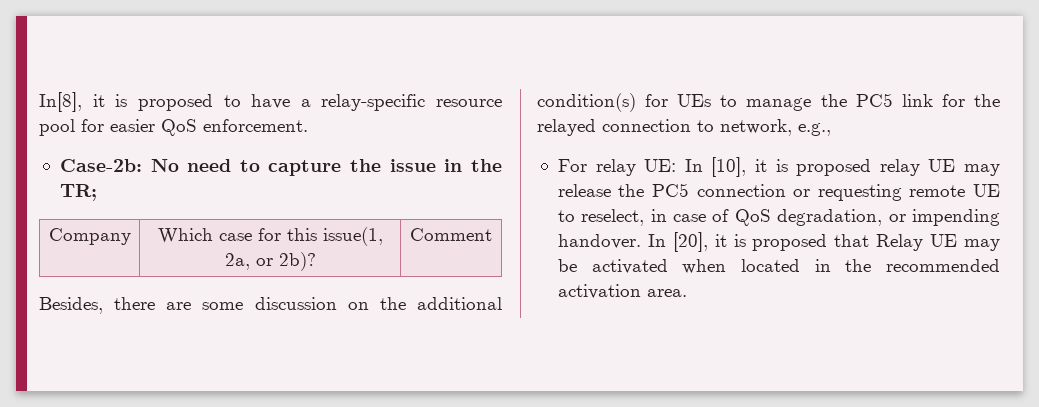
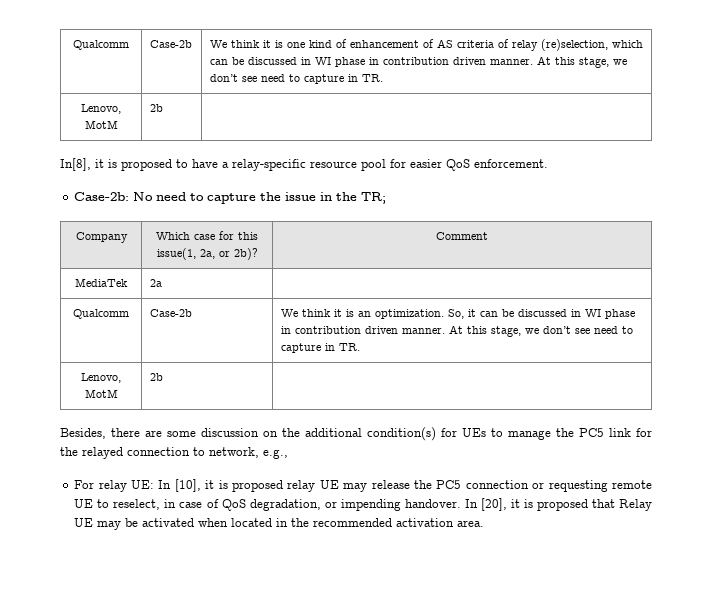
(39, 102) none -> [73,40,129,50] [149,40,192,48] [209,39,643,51] [209,56,627,68] [209,74,383,84] [81,104,121,114] [84,120,118,129] [149,104,163,112] Qualcomm | Case-2b | We think it is one kind of enhancement of AS criteria of relay (re)selection, which can be discussed in WI phase in contribution driven manner. At this stage, we don’t see need to capture in TR. // Lenovo, MotM | 2b | //
(492, 234) none -> [75,278,128,287] [149,279,162,287] [73,309,129,319] [149,309,192,317] [280,309,635,319] [280,325,633,337] [280,343,360,353] [81,373,121,383] [84,389,118,398] [149,373,163,381] // MediaTek | 2a | // Qualcomm | Case-2b | We think it is an optimization. So, it can be discussed in WI phase in contribution driven manner. At this stage, we don’t see need to capture in TR. // Lenovo, MotM | 2b |

